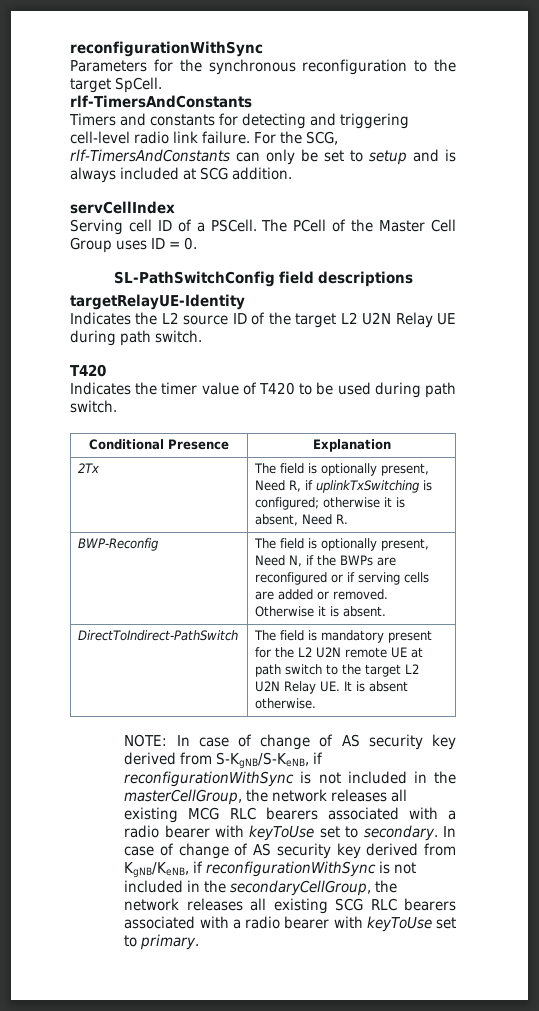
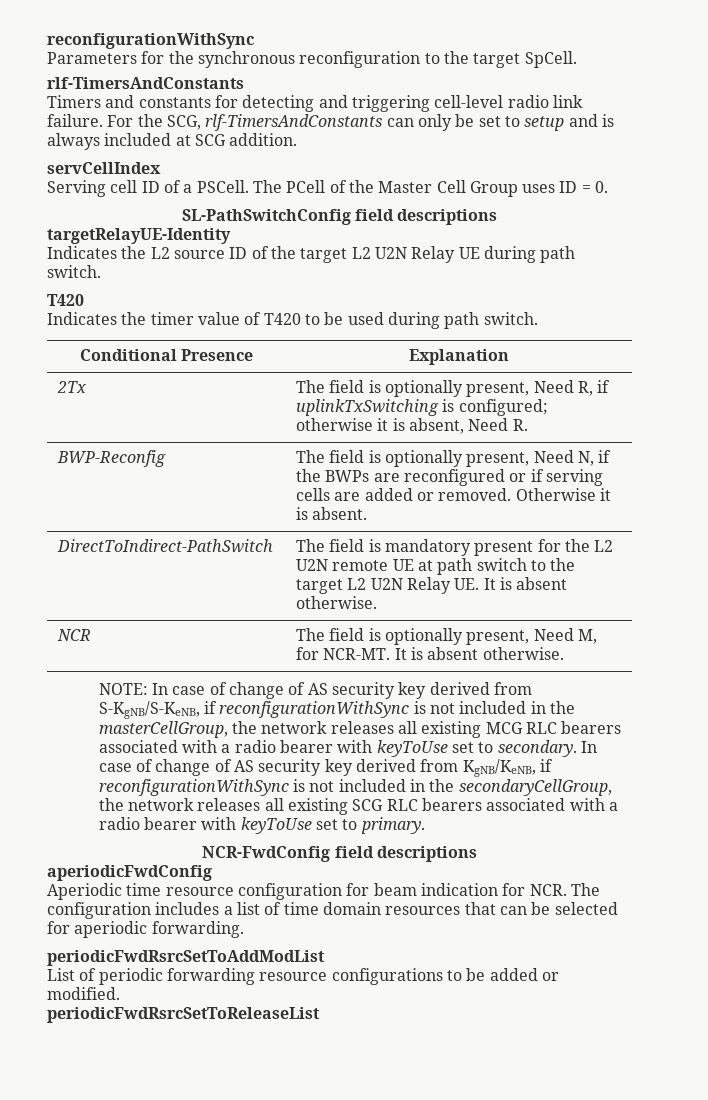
(317, 703) none -> [57,629,92,641] [296,628,598,645] [296,647,564,660] // NCR | The field is optionally present, Need M, for NCR-MT. It is absent otherwise.
(200, 942) none -> [202,846,477,862] [47,865,212,881] [47,883,600,900] [47,902,618,919] [47,921,244,938] [47,950,325,966] [47,968,559,985] [47,987,120,1000] [47,1007,320,1023] // NCR-FwdConfig field descriptions // aperiodicFwdConfig // Aperiodic time resource configuration for beam indication for NCR. The configuration includes a list of time domain resources that can be selected for aperiodic forwarding. // periodicFwdRsrcSetToAddModList // List of periodic forwarding resource configurations to be added or modified. // periodicFwdRsrcSetToReleaseList

